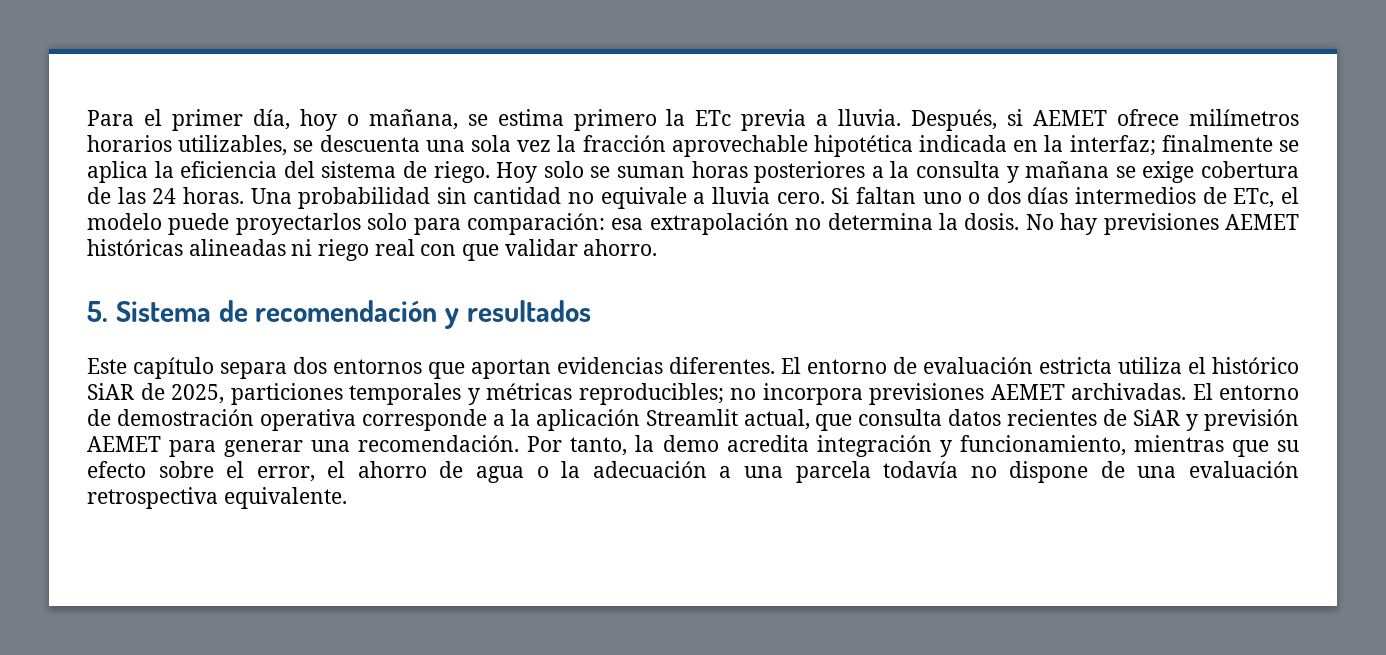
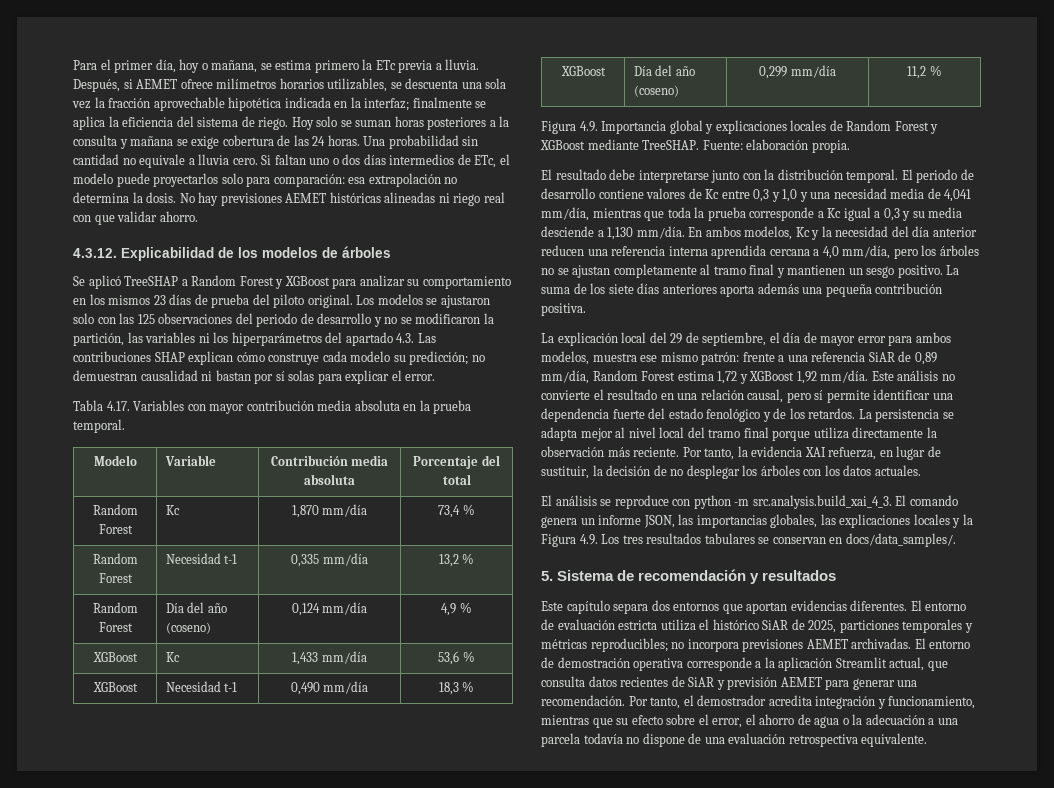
(658, 247) none -> [73,246,391,261] [73,275,511,289] [73,294,490,308] [73,313,494,327] [73,332,436,346] [73,351,485,365] [73,370,436,384] [73,400,472,414] [73,419,125,433] [93,455,137,466] [164,455,216,466] [270,455,389,466] [304,474,355,485] [413,455,500,469] [442,474,471,485] [92,504,138,515] [98,524,133,534] [165,505,180,515] [291,504,368,518] [438,504,475,518] [92,553,138,564] [98,573,133,583] [165,553,238,564] [291,553,368,567] [438,553,475,567] [92,602,138,613] [98,622,133,632] [165,602,227,613] [165,622,211,634] [291,602,368,616] [441,602,472,616] [92,652,138,662] [165,652,180,662] [292,651,367,665] [438,651,475,665] [92,682,138,692] [165,681,238,692] [290,681,369,695] [438,681,475,695] [560,66,606,76] [633,65,695,76] [633,85,679,97] [759,65,836,79] [907,65,942,79] [541,120,939,134] [540,139,850,153] [541,169,974,183] [541,188,972,202] [541,207,963,221] [541,226,977,240] [541,245,979,259] [541,264,960,278] [541,283,943,297] [541,303,586,316] [541,332,951,346] [541,351,937,365] [541,370,955,384] [541,389,953,403] [541,408,954,422] [541,427,937,441] [541,446,941,460] [541,465,921,479] [541,495,958,509] [541,514,973,528] [541,533,956,547] // 4.3.12. Explicabilidad de los modelos de árboles // Se aplicó TreeSHAP a Random Forest y XGBoost para analizar su comportamiento en los mismos 23 días de prueba del piloto original. Los modelos se ajustaron solo con las 125 observaciones del periodo de desarrollo y no se modificaron la partición, las variables ni los hiperparámetros del apartado 4.3. Las contribuciones SHAP explican cómo construye cada modelo su predicción; no demuestran causalidad ni bastan por sí solas para explicar el error. // Tabla 4.17. Variables con mayor contribución media absoluta en la prueba temporal. // Modelo | Variable | Contribución media absoluta | Porcentaje del total // Random Forest | Kc | 1,870 mm/día | 73,4 % // Random Forest | Necesidad t-1 | 0,335 mm/día | 13,2 % // Random Forest | Día del año (coseno) | 0,124 mm/día | 4,9 % // XGBoost | Kc | 1,433 mm/día | 53,6 % // XGBoost | Necesidad t-1 | 0,490 mm/día | 18,3 % // XGBoost | Día del año (coseno) | 0,299 mm/día | 11,2 % // Figura 4.9. Importancia global y explicaciones locales de Random Forest y XGBoost mediante TreeSHAP. Fuente: elaboración propia. // El resultado debe interpretarse junto con la distribución temporal. El periodo de desarrollo contiene valores de Kc entre 0,3 y 1,0 y una necesidad media de 4,041 mm/día, mientras que toda la prueba corresponde a Kc igual a 0,3 y su media desciende a 1,130 mm/día. En ambos modelos, Kc y la necesidad del día anterior reducen una referencia interna aprendida cercana a 4,0 mm/día, pero los árboles no se ajustan completamente al tramo final y mantienen un sesgo positivo. La suma de los siete días anteriores aporta además una pequeña contribución positiva. // La explicación local del 29 de septiembre, el día de mayor error para ambos modelos, muestra ese mismo patrón: frente a una referencia SiAR de 0,89 mm/día, Random Forest estima 1,72 y XGBoost 1,92 mm/día. Este análisis no convierte el resultado en una relación causal, pero sí permite identificar una dependencia fuerte del estado fenológico y de los retardos. La persistencia se adapta mejor al nivel local del tramo final porque utiliza directamente la observación más reciente. Por tanto, la evidencia XAI refuerza, en lugar de sustituir, la decisión de no desplegar los árboles con los datos actuales. // El análisis se reproduce con python -m src.analysis.build_xai_4_3. El comando genera un informe JSON, las importancias globales, las explicaciones locales y la Figura 4.9. Los tres resultados tabulares se conservan en docs/data_samples/.
[635,435,719,452] la demo -> [683,695,767,706] el demostrador

